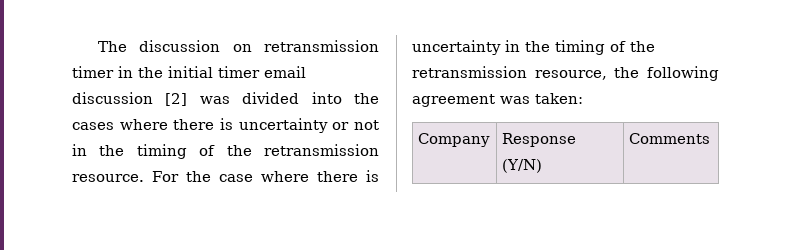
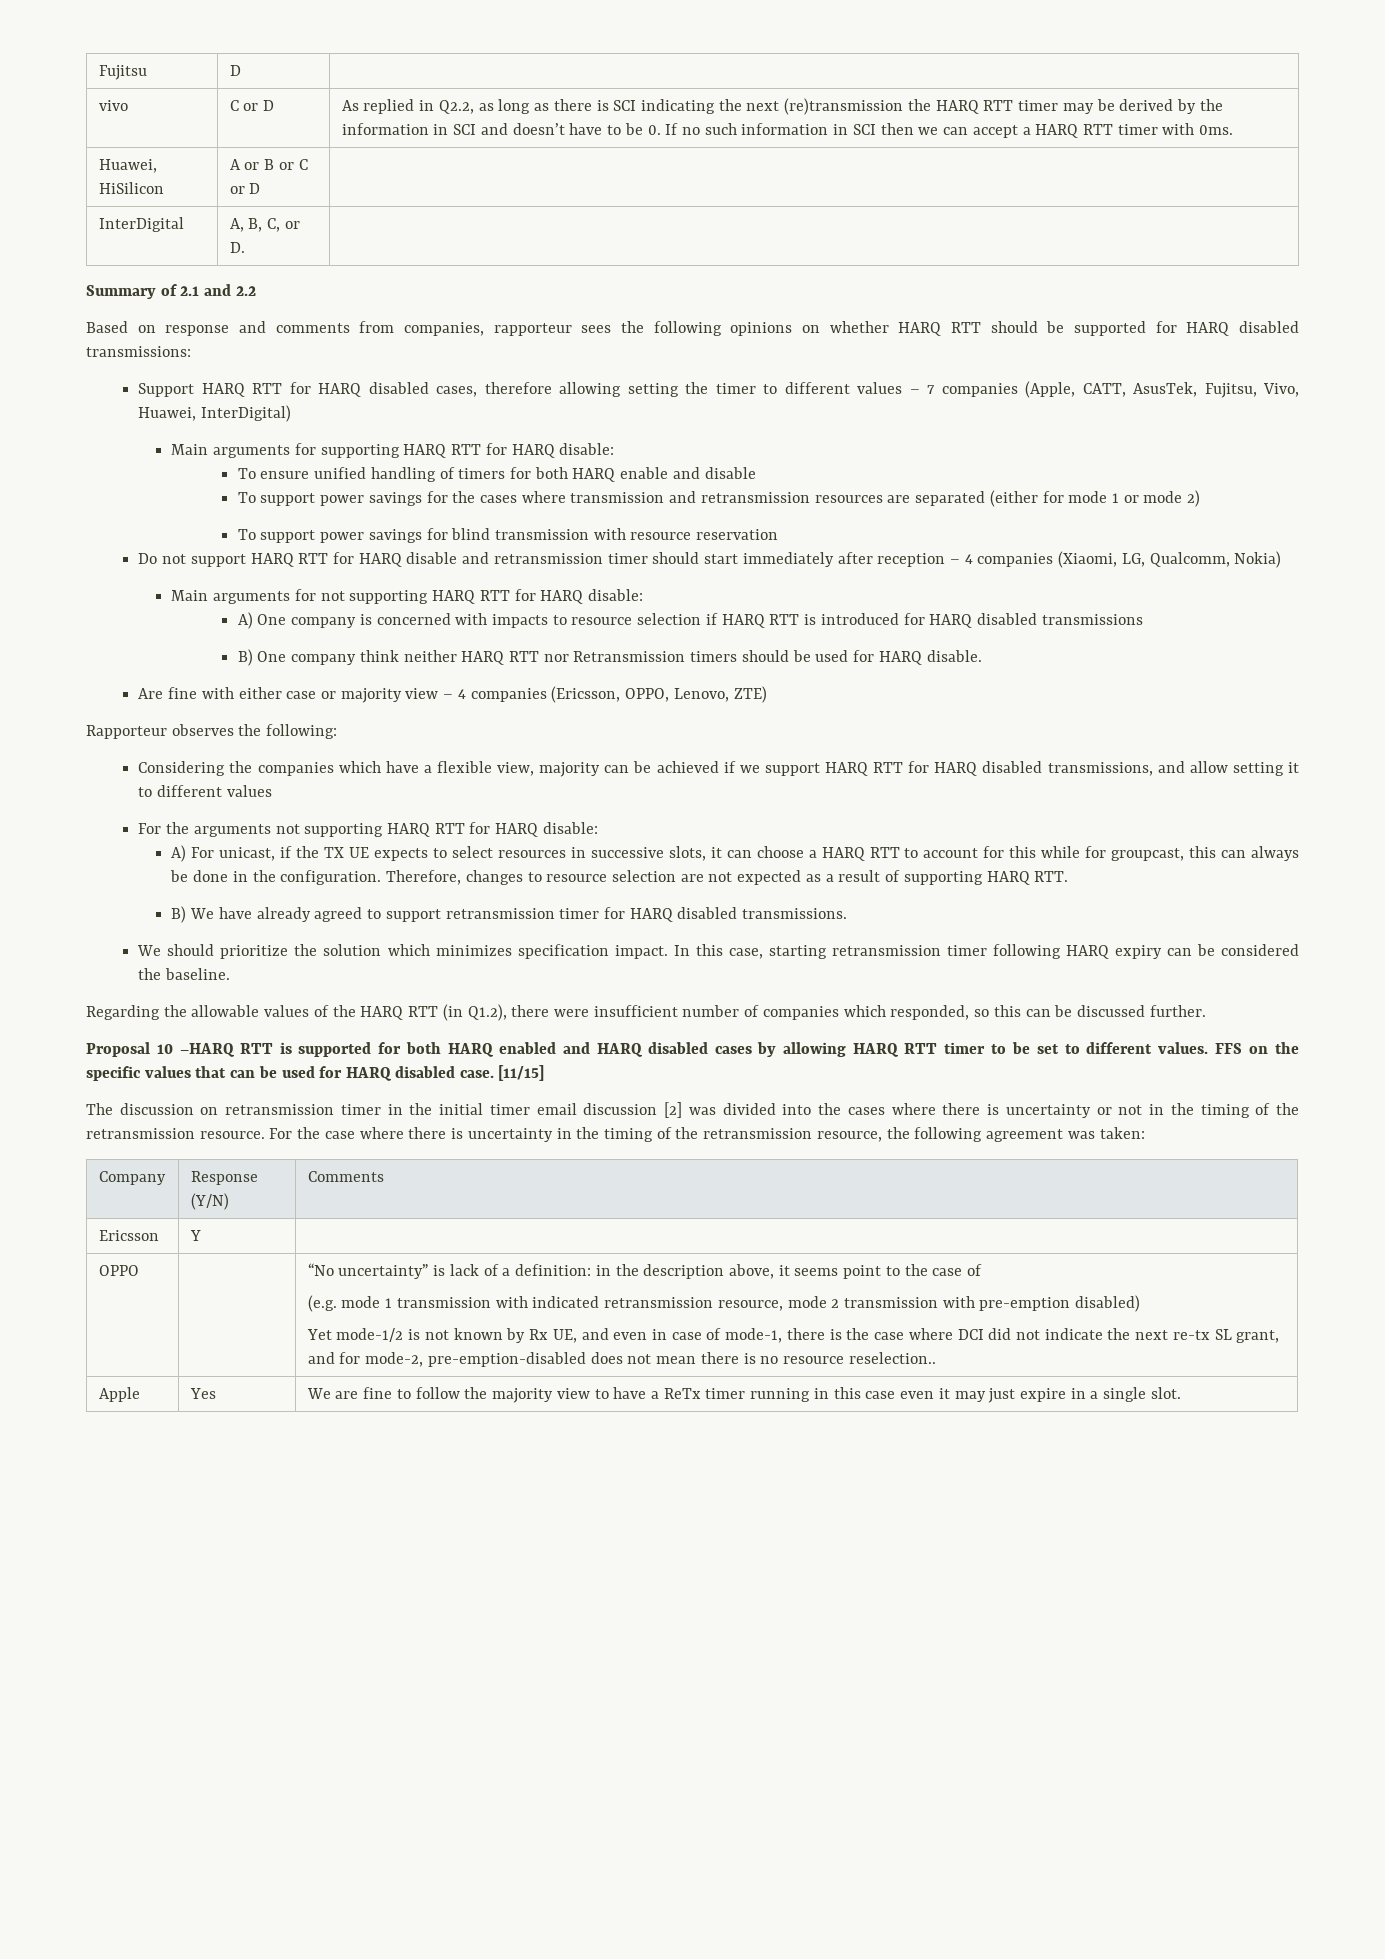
(98, 46) none -> [98,65,147,80] [229,65,241,76] [98,100,128,111] [229,100,275,111] [341,98,1223,115] [341,123,1234,138] [98,159,157,173] [98,182,164,194] [229,159,308,170] [229,183,261,194] [98,217,184,232] [229,218,300,232] [229,242,245,253] [86,284,256,299] [86,321,1299,336] [86,346,191,357] [138,381,1300,398] [138,405,292,422] [171,443,615,458] [237,467,756,482] [237,490,1201,507] [237,528,779,543] [138,551,1282,568] [171,589,643,604] [237,612,1143,629] [237,649,982,666] [138,686,767,703] [86,724,338,739] [138,761,1299,777] [138,785,272,797] [138,822,598,837] [171,845,1299,862] [170,870,1069,885] [171,906,848,923] [137,944,1300,959] [138,968,231,980] [86,1004,1206,1021] [86,1042,1300,1057] [86,1065,545,1081] Fujitsu | D | // vivo | C or D | As replied in Q2.2, as long as there is SCI indicating the next (re)transmission the HARQ RTT timer may be derived by the information in SCI and doesn’t have to be 0. If no such information in SCI then we can accept a HARQ RTT timer with 0ms. // Huawei, HiSilicon | A or B or C or D | // InterDigital | A, B, C, or D. | // Summary of 2.1 and 2.2 // Based on response and comments from companies, rapporteur sees the following opinions on whether HARQ RTT should be supported for HARQ disabled transmissions: // Support HARQ RTT for HARQ disabled cases, therefore allowing setting the timer to different values – 7 companies (Apple, CATT, AsusTek, Fujitsu, Vivo, Huawei, InterDigital) // Main arguments for supporting HARQ RTT for HARQ disable: // To ensure unified handling of timers for both HARQ enable and disable // To support power savings for the cases where transmission and retransmission resources are separated (either for mode 1 or mode 2) // To support power savings for blind transmission with resource reservation // Do not support HARQ RTT for HARQ disable and retransmission timer should start immediately after reception – 4 companies (Xiaomi, LG, Qualcomm, Nokia) // Main arguments for not supporting HARQ RTT for HARQ disable: // A) One company is concerned with impacts to resource selection if HARQ RTT is introduced for HARQ disabled transmissions // B) One company think neither HARQ RTT nor Retransmission timers should be used for HARQ disable. // Are fine with either case or majority view – 4 companies (Ericsson, OPPO, Lenovo, ZTE) // Rapporteur observes the following: // Considering the companies which have a flexible view, majority can be achieved if we support HARQ RTT for HARQ disabled transmissions, and allow setting it to different values // For the arguments not supporting HARQ RTT for HARQ disable: // A) For unicast, if the TX UE expects to select resources in successive slots, it can choose a HARQ RTT to account for this while for groupcast, this can always be done in the configuration. Therefore, changes to resource selection are not expected as a result of supporting HARQ RTT. // B) We have already agreed to support retransmission timer for HARQ disabled transmissions. // We should prioritize the solution which minimizes specification impact. In this case, starting retransmission timer following HARQ expiry can be considered the baseline. // Regarding the allowable values of the HARQ RTT (in Q1.2), there were insufficient number of companies which responded, so this can be discussed further. // Proposal 10 –HARQ RTT is supported for both HARQ enabled and HARQ disabled cases by allowing HARQ RTT timer to be set to different values. FFS on the specific values that can be used for HARQ disabled case. [11/15] //
(711, 138) none -> [98,1230,159,1241] [189,1230,201,1241] [98,1265,139,1276] [307,1263,983,1279] [307,1295,1141,1312] [306,1328,1280,1343] [307,1352,936,1367] [98,1387,140,1402] [189,1388,216,1399] [306,1387,1181,1403] // Ericsson | Y | // OPPO | | “No uncertainty” is lack of a definition: in the description above, it seems point to the case of // (e.g. mode 1 transmission with indicated retransmission resource, mode 2 transmission with pre-emption disabled) // Yet mode-1/2 is not known by Rx UE, and even in case of mode-1, there is the case where DCI did not indicate the next re-tx SL grant, and for mode-2, pre-emption-disabled does not mean there is no resource reselection.. // Apple | Yes | We are fine to follow the majority view to have a ReTx timer running in this case even it may just expire in a single slot.

